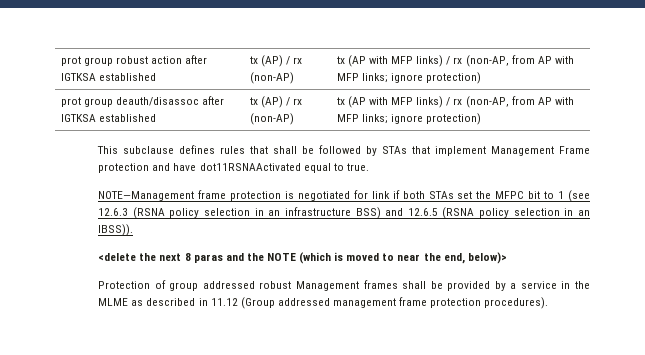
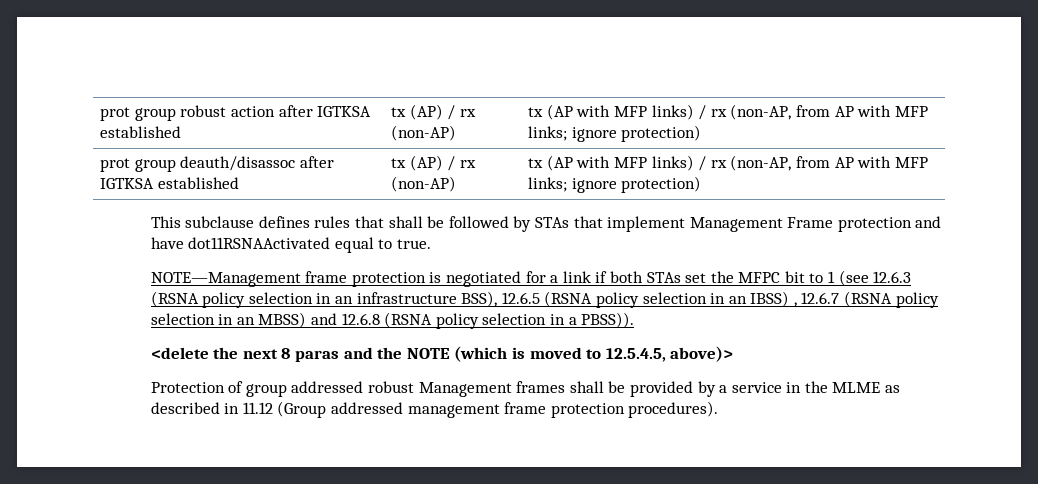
(368, 194) none -> [550,275,559,283] a
[355,207,404,219] BSS) and -> [461,291,498,307] BSS),
[98,224,134,236] IBSS)). -> [750,291,939,308] [150,312,635,329] IBSS) , 12.6.7 (RSNA policy selection in an MBSS) and 12.6.8 (RSNA policy selection in a PBSS)).
[397,252,507,264] near the end, below)> -> [605,346,734,362] 12.5.4.5, above)>

